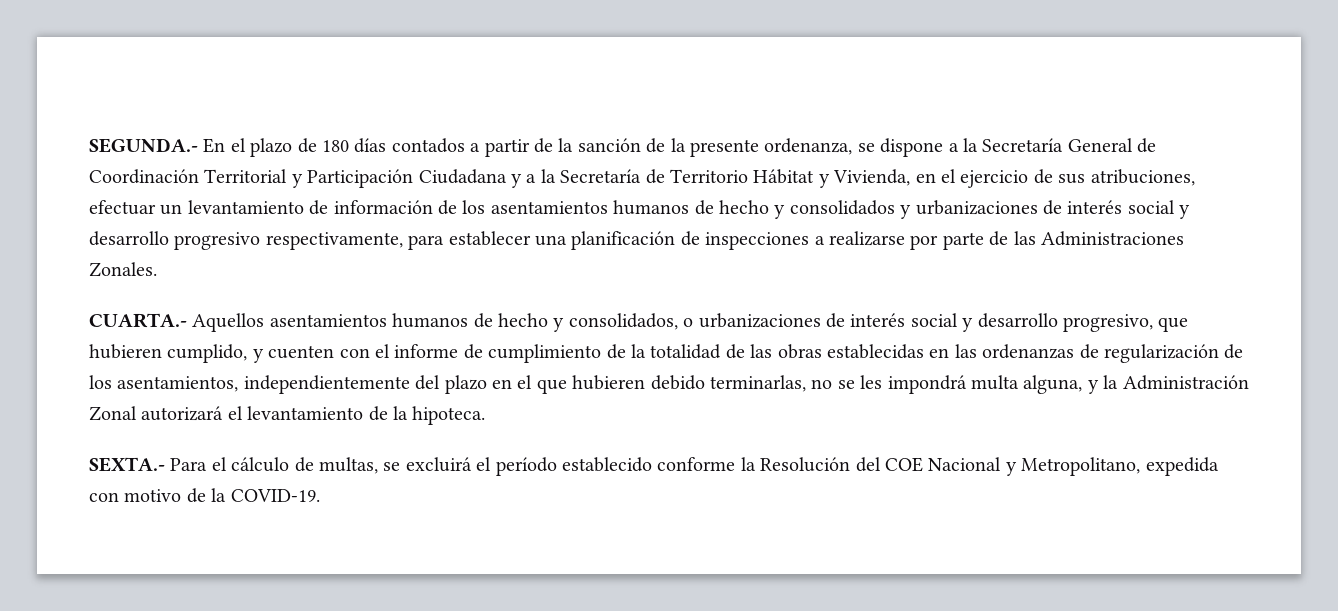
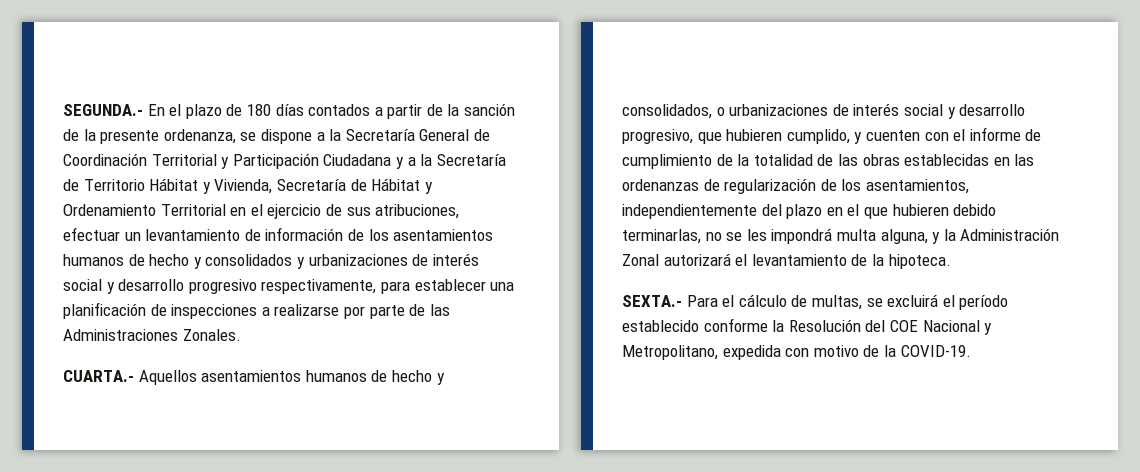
(911, 177) none -> [276,178,433,194] [63,204,226,216] Secretaría de Hábitat y Ordenamiento Territorial

